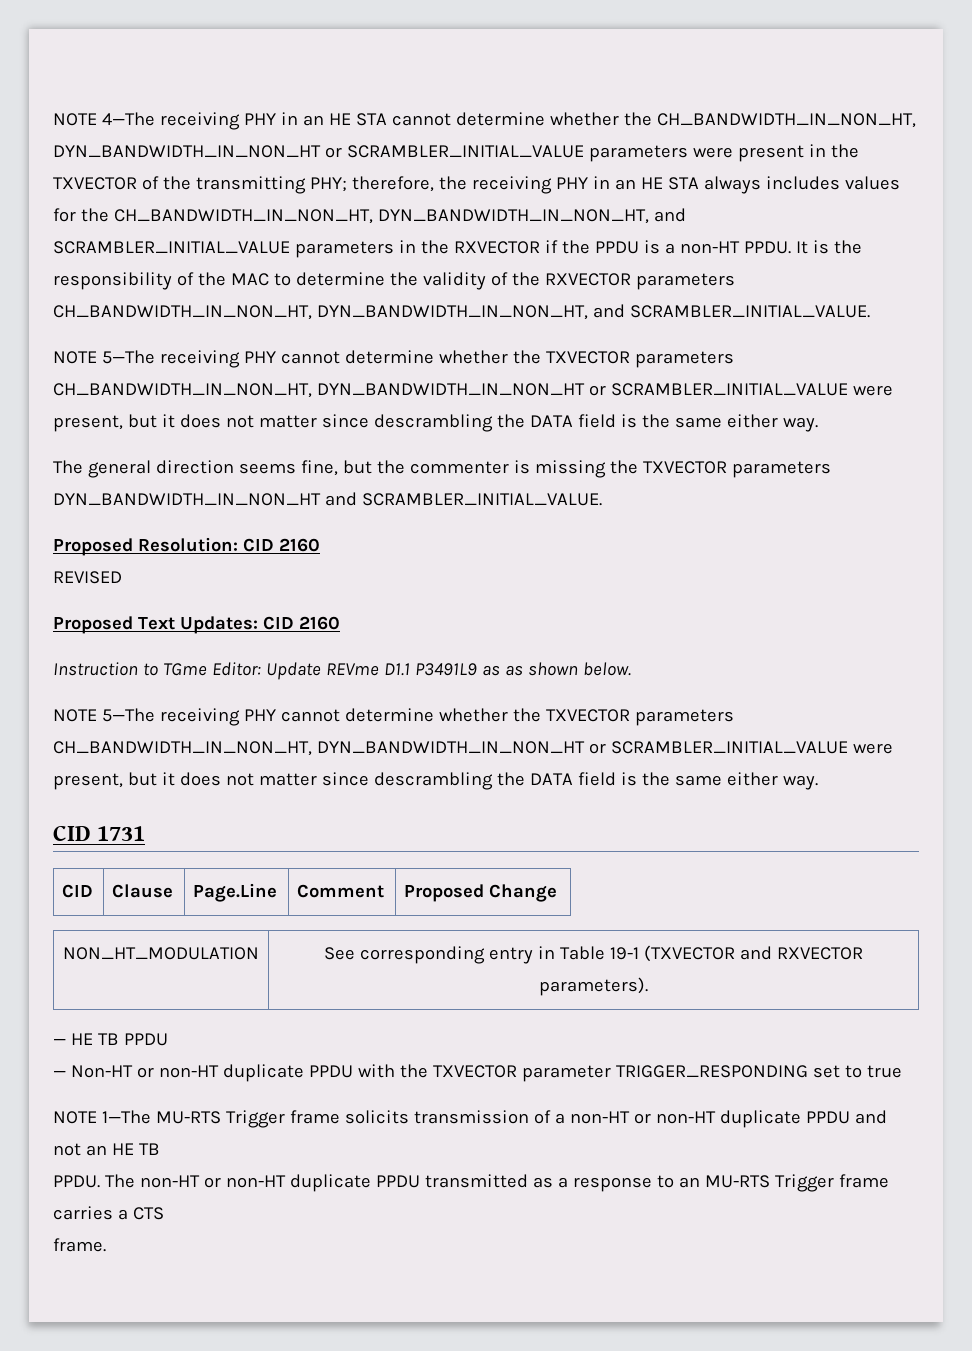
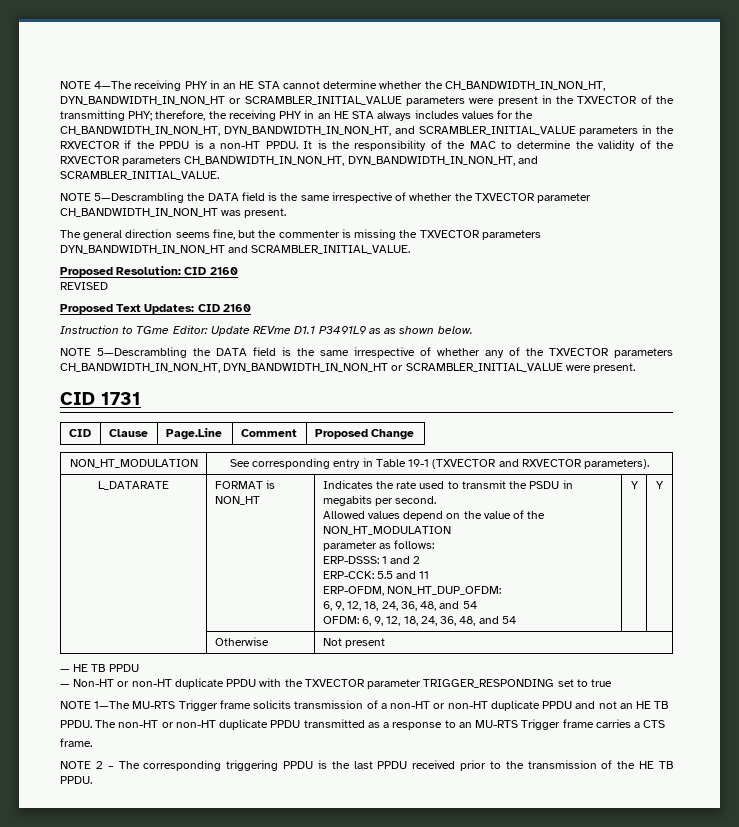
[101,350,734,368] [53,383,893,398] [53,414,818,432] 5—The receiving PHY cannot determine whether the TXVECTOR parameters CH_BANDWIDTH_IN_NON_HT, DYN_BANDWIDTH_IN_NON_HT or SCRAMBLER_INITIAL_VALUE were present, but it does not matter since descrambling the DATA field is the same either way. -> [94,192,592,203] [60,208,287,218] 5—Descrambling the DATA field is the same irrespective of whether the TXVECTOR parameter CH_BANDWIDTH_IN_NON_HT was present.
[101,708,734,726] [53,741,893,756] [53,772,818,790] 5—The receiving PHY cannot determine whether the TXVECTOR parameters CH_BANDWIDTH_IN_NON_HT, DYN_BANDWIDTH_IN_NON_HT or SCRAMBLER_INITIAL_VALUE were present, but it does not matter since descrambling the DATA field is the same either way. -> [97,347,673,358] [60,363,636,373] 5—Descrambling the DATA field is the same irrespective of whether any of the TXVECTOR parameters CH_BANDWIDTH_IN_NON_HT, DYN_BANDWIDTH_IN_NON_HT or SCRAMBLER_INITIAL_VALUE were present.
(648, 986) none -> [98,481,169,490] [214,480,275,489] [214,496,260,505] [322,480,573,489] [322,495,437,506] [322,510,546,521] [322,526,451,535] [322,540,435,551] [322,556,421,564] [322,571,430,579] [322,586,501,596] [322,601,477,611] [322,616,516,626] [630,481,639,489] [656,481,664,489] [214,637,269,646] [322,638,385,648] // L_DATARATE | FORMAT is NON_HT | Indicates the rate used to transmit the PSDU in megabits per second. // Allowed values depend on the value of the NON_HT_MODULATION // parameter as follows: // ERP-DSSS: 1 and 2 // ERP-CCK: 5.5 and 11 // ERP-OFDM, NON_HT_DUP_OFDM: // 6, 9, 12, 18, 24, 36, 48, and 54 // OFDM: 6, 9, 12, 18, 24, 36, 48, and 54 | Y | Y // | Otherwise | Not present
(106, 1245) none -> [60,760,674,771] [60,776,92,784] // NOTE 2 – The corresponding triggering PPDU is the last PPDU received prior to the transmission of the HE TB PPDU.

